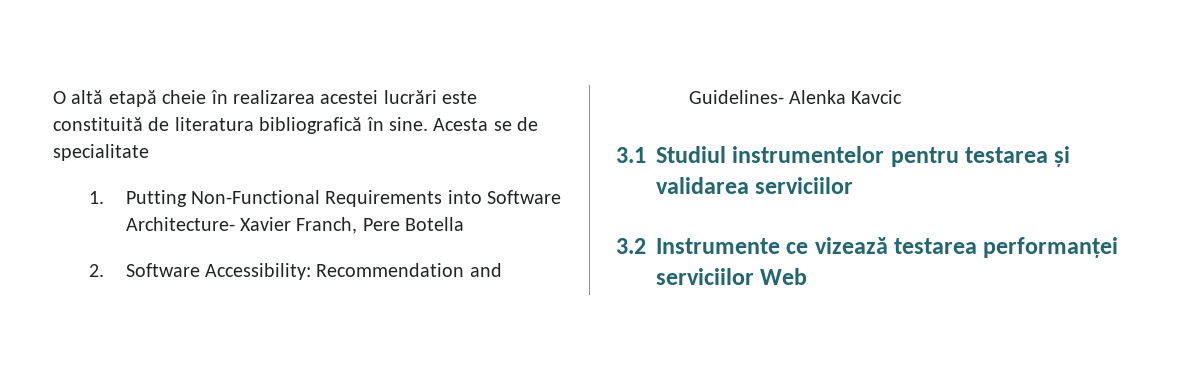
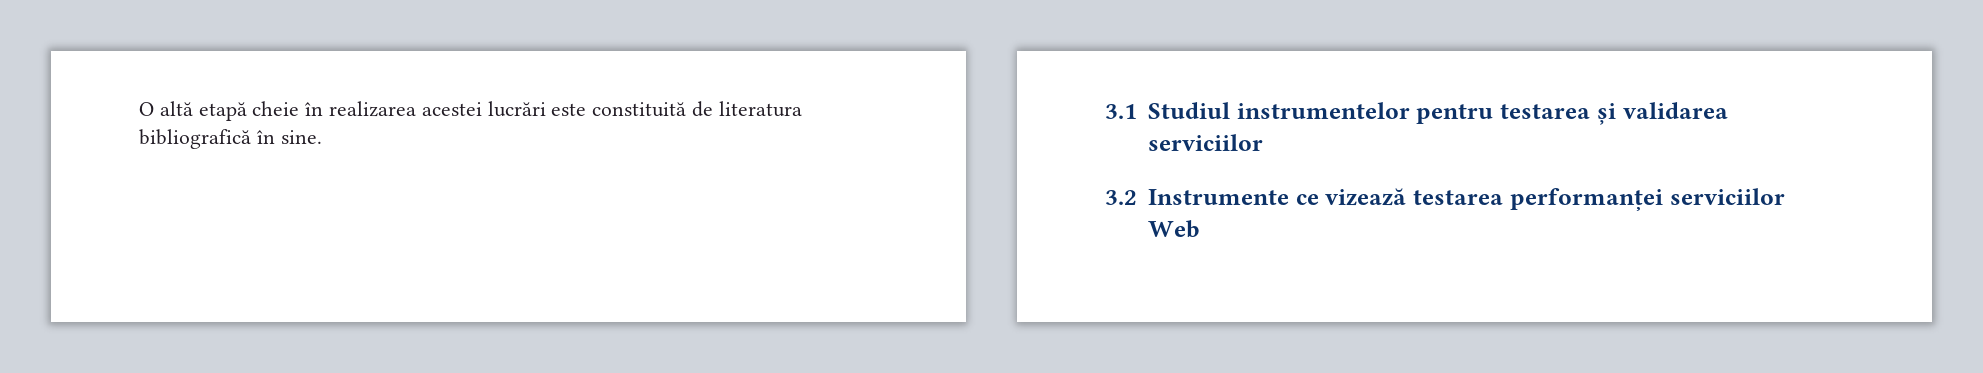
[433,117,539,131] [53,144,149,161] [89,190,562,207] [125,217,465,234] [89,263,502,280] [688,90,903,104] Acesta se de specialitate // 1. Putting Non-Functional Requirements into Software Architecture- Xavier Franch, Pere Botella // 2. Software Accessibility: Recommendation and Guidelines- Alenka Kavcic -> (322, 137) none

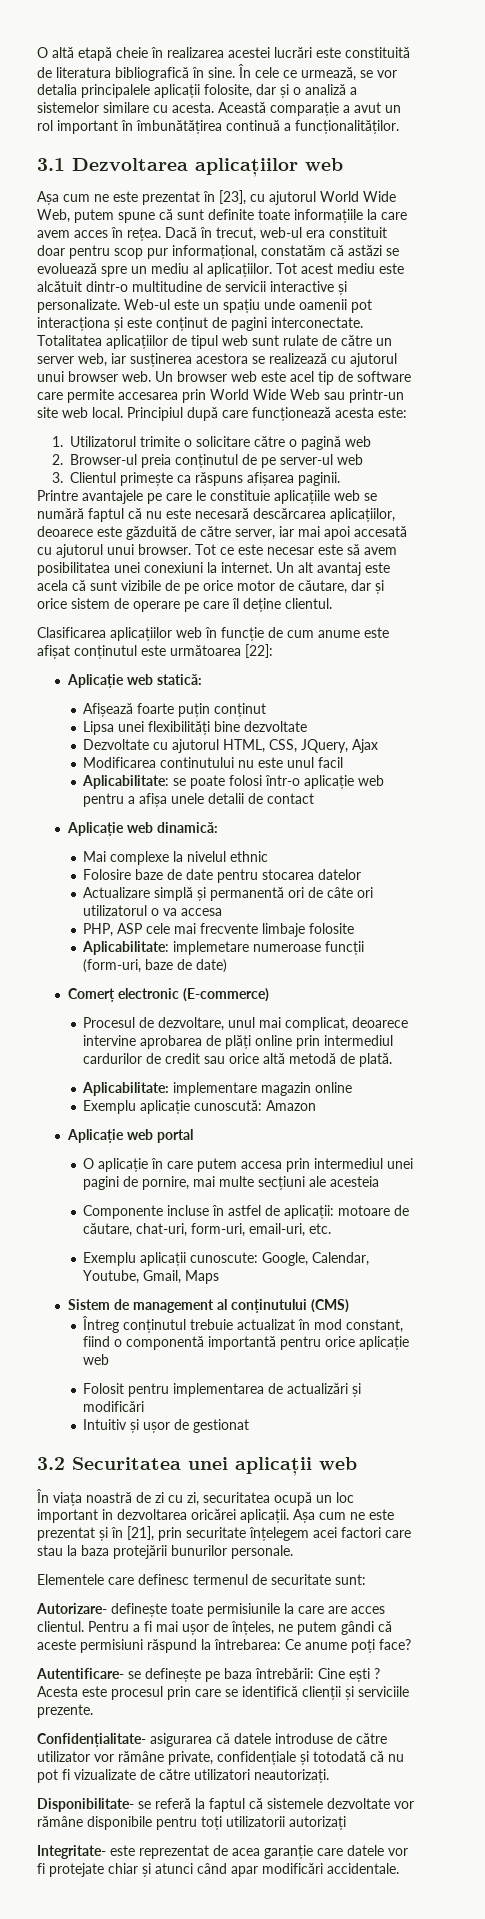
[1105,102,1728,125] [1147,134,1263,151] [1105,188,1785,211] [1147,220,1200,238] // 3.1 Studiul instrumentelor pentru testarea și validarea serviciilor // 3.2 Instrumente ce vizează testarea performanței serviciilor Web -> [238,64,397,81] [37,84,357,98] [37,102,401,116] [37,120,399,134] [37,158,343,177] [37,190,396,205] [37,209,407,223] [37,227,387,241] [37,245,399,259] [37,263,404,277] [37,281,347,295] [37,299,372,313] [37,317,363,331] [37,335,392,349] [37,353,397,367] [37,371,411,385] [37,389,404,403] [37,407,407,421] [52,436,372,450] [52,454,364,468] [52,472,341,486] [37,490,377,504] [37,508,395,522] [37,526,407,540] [37,544,397,558] [37,562,390,576] [37,580,384,594] [37,598,332,612] [37,627,389,641] [37,644,273,659] [66,674,202,688] [83,703,267,717] [83,721,308,735] [83,739,379,753] [83,757,344,768] [82,775,385,789] [83,793,315,807] [66,822,218,836] [83,851,269,865] [83,869,362,883] [83,887,374,901] [83,905,223,916] [83,923,355,937] [82,941,365,955] [83,959,228,973] [67,988,269,1002] [83,1017,409,1031] [83,1035,394,1049] [83,1053,393,1067] [82,1082,353,1096] [83,1100,317,1114] [66,1129,193,1143] [83,1158,414,1172] [83,1176,380,1190] [83,1205,410,1219] [83,1223,332,1237] [83,1252,370,1266] [83,1270,220,1284] [67,1299,349,1313] [82,1316,404,1333] [83,1336,410,1350] [83,1354,110,1365] [83,1383,362,1397] [83,1401,145,1412] [83,1419,250,1433] [37,1457,357,1476] [36,1489,354,1506] [37,1509,394,1523] [37,1526,411,1541] [37,1545,293,1559] [37,1574,366,1585] [36,1603,385,1617] [37,1621,392,1635] [37,1639,411,1653] [36,1668,380,1682] [37,1686,409,1700] [37,1704,93,1718] [37,1733,387,1747] [37,1751,404,1765] [37,1769,329,1783] [37,1798,414,1812] [37,1816,346,1830] [37,1845,408,1859] [37,1863,399,1877] În cele ce urmează, se vor detalia principalele aplicații folosite, dar și o analiză a sistemelor similare cu acesta. Această comparație a avut un rol important în îmbunătățirea continuă a funcționalităților. // 3.1 Dezvoltarea aplicațiilor web // Așa cum ne este prezentat în [23], cu ajutorul World Wide Web, putem spune că sunt definite toate informațiile la care avem acces în rețea. Dacă în trecut, web-ul era constituit doar pentru scop pur informațional, constatăm că astăzi se evoluează spre un mediu al aplicațiilor. Tot acest mediu este alcătuit dintr-o multitudine de servicii interactive și personalizate. Web-ul este un spațiu unde oamenii pot interacționa și este conținut de pagini interconectate. Totalitatea aplicațiilor de tipul web sunt rulate de către un server web, iar susținerea acestora se realizează cu ajutorul unui browser web. Un browser web este acel tip de software care permite accesarea prin World Wide Web sau printr-un site web local. Principiul după care funcționează acesta este: // 1. Utilizatorul trimite o solicitare către o pagină web // 2. Browser-ul preia conținutul de pe server-ul web // 3. Clientul primește ca răspuns afișarea paginii. // Printre avantajele pe care le constituie aplicațiile web se numără faptul că nu este necesară descărcarea aplicațiilor, deoarece este găzduită de către server, iar mai apoi accesată cu ajutorul unui browser. Tot ce este necesar este să avem posibilitatea unei conexiuni la internet. Un alt avantaj este acela că sunt vizibile de pe orice motor de căutare, dar și orice sistem de operare pe care îl deține clientul. // Clasificarea aplicațiilor web în funcție de cum anume este afișat conținutul este următoarea [22]: // Aplicație web statică: // Afișează foarte puțin conținut // Lipsa unei flexibilități bine dezvoltate // Dezvoltate cu ajutorul HTML, CSS, JQuery, Ajax // Modificarea continutului nu este unul facil // Aplicabilitate: se poate folosi într-o aplicație web pentru a afișa unele detalii de contact // Aplicație web dinamică: // Mai complexe la nivelul ethnic // Folosire baze de date pentru stocarea datelor // Actualizare simplă și permanentă ori de câte ori utilizatorul o va accesa // PHP, ASP cele mai frecvente limbaje folosite // Aplicabilitate: implemetare numeroase funcții (form-uri, baze de date) // Comerț electronic (E-commerce) // Procesul de dezvoltare, unul mai complicat, deoarece intervine aprobarea de plăți online prin intermediul cardurilor de credit sau orice altă metodă de plată. // Aplicabilitate: implementare magazin online // Exemplu aplicație cunoscută: Amazon // Aplicație web portal // O aplicație în care putem accesa prin intermediul unei pagini de pornire, mai multe secțiuni ale acesteia // Componente incluse în astfel de aplicații: motoare de căutare, chat-uri, form-uri, email-uri, etc. // Exemplu aplicații cunoscute: Google, Calendar, Youtube, Gmail, Maps // Sistem de management al conținutului (CMS) // Întreg conținutul trebuie actualizat în mod constant, fiind o componentă importantă pentru orice aplicație web // Folosit pentru implementarea de actualizări și modificări // Intuitiv și ușor de gestionat // 3.2 Securitatea unei aplicații web // În viața noastră de zi cu zi, securitatea ocupă un loc important in dezvoltarea oricărei aplicații. Așa cum ne este prezentat și în [21], prin securitate înțelegem acei factori care stau la baza protejării bunurilor personale. // Elementele care definesc termenul de securitate sunt: // Autorizare- definește toate permisiunile la care are acces clientul. Pentru a fi mai ușor de înțeles, ne putem gândi că aceste permisiuni răspund la întrebarea: Ce anume poți face? // Autentificare- se definește pe baza întrebării: Cine ești ? Acesta este procesul prin care se identifică clienții și serviciile prezente. // Confidențialitate- asigurarea că datele introduse de către utilizator vor rămâne private, confidențiale și totodată că nu pot fi vizualizate de către utilizatori neautorizați. // Disponibilitate- se referă la faptul că sistemele dezvoltate vor rămâne disponibile pentru toți utilizatorii autorizați // Integritate- este reprezentat de acea garanție care datele vor fi protejate chiar și atunci când apar modificări accidentale.

